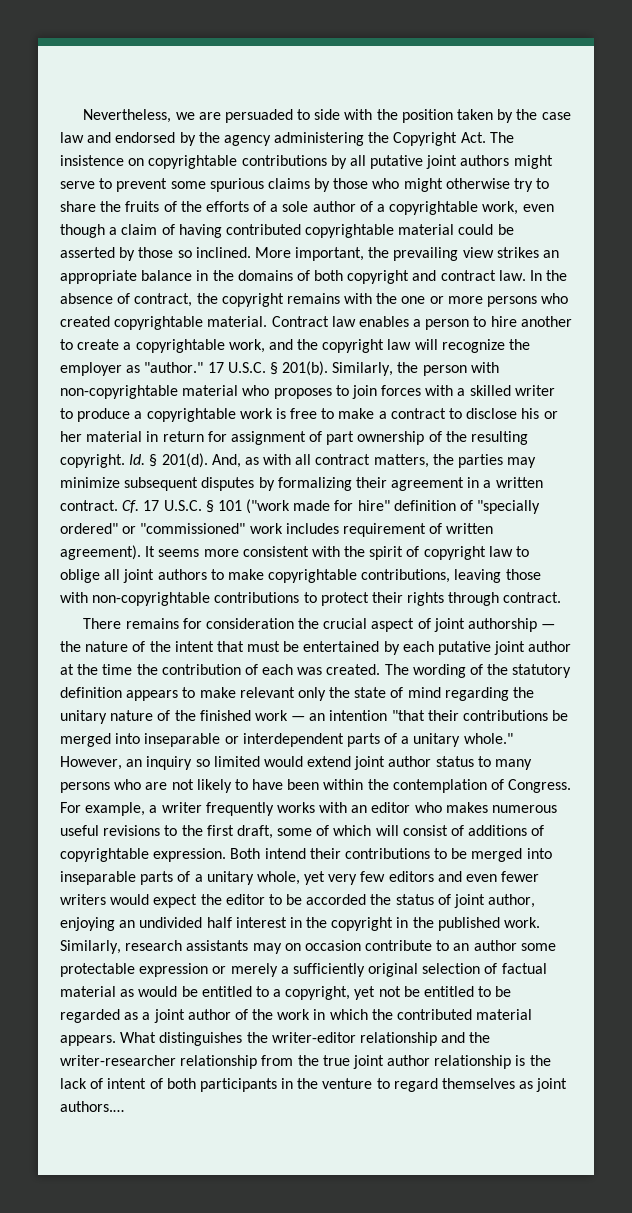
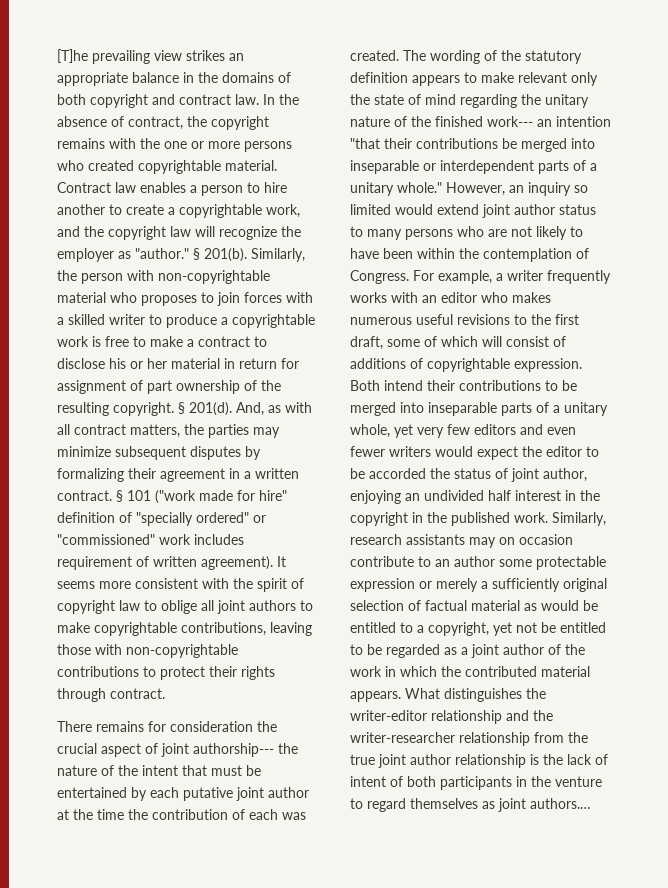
[83,109,571,123] [60,132,514,146] [60,155,553,169] [60,178,550,192] [60,201,554,215] [60,224,514,238] [60,247,390,261] Nevertheless, we are persuaded to side with the position taken by the case law and endorsed by the agency administering the Copyright Act. The insistence on copyrightable contributions by all putative joint authors might serve to prevent some spurious claims by those who might otherwise try to share the fruits of the efforts of a sole author of a copyrightable work, even though a claim of having contributed copyrightable material could be asserted by those so inclined. More important, the -> [57,49,88,63] [T]he
[207,362,266,373] 17 U.S.C. -> (189, 253) none
[129,454,146,465] Id. -> (174, 409) none
[122,500,202,513] Cf. 17 U.S.C. -> (112, 495) none
[468,618,556,632] authorship — -> [193,743,274,757] authorship---
[254,710,306,721] work — -> [487,116,533,127] work---

